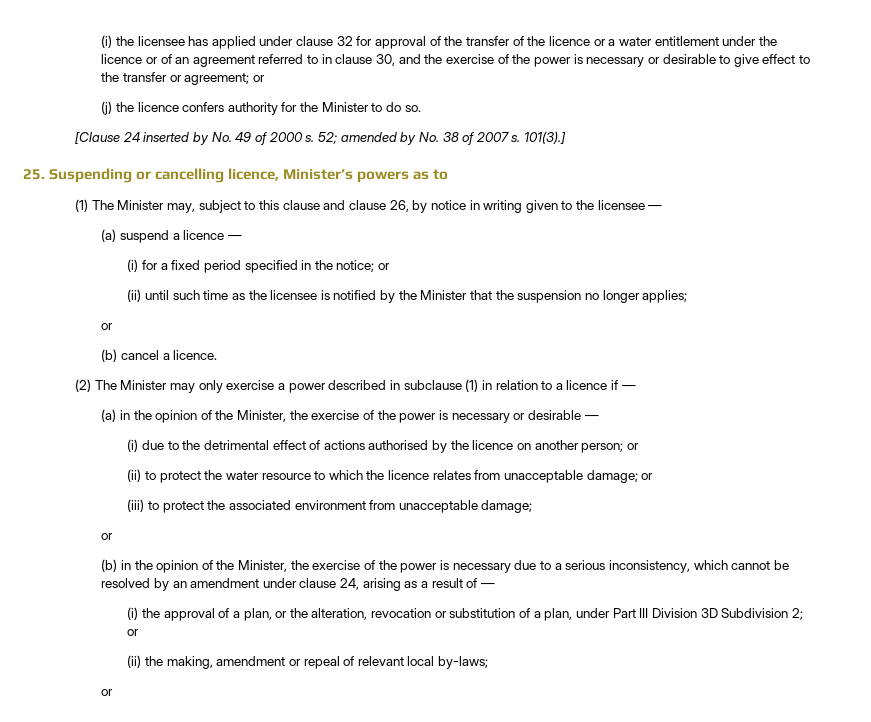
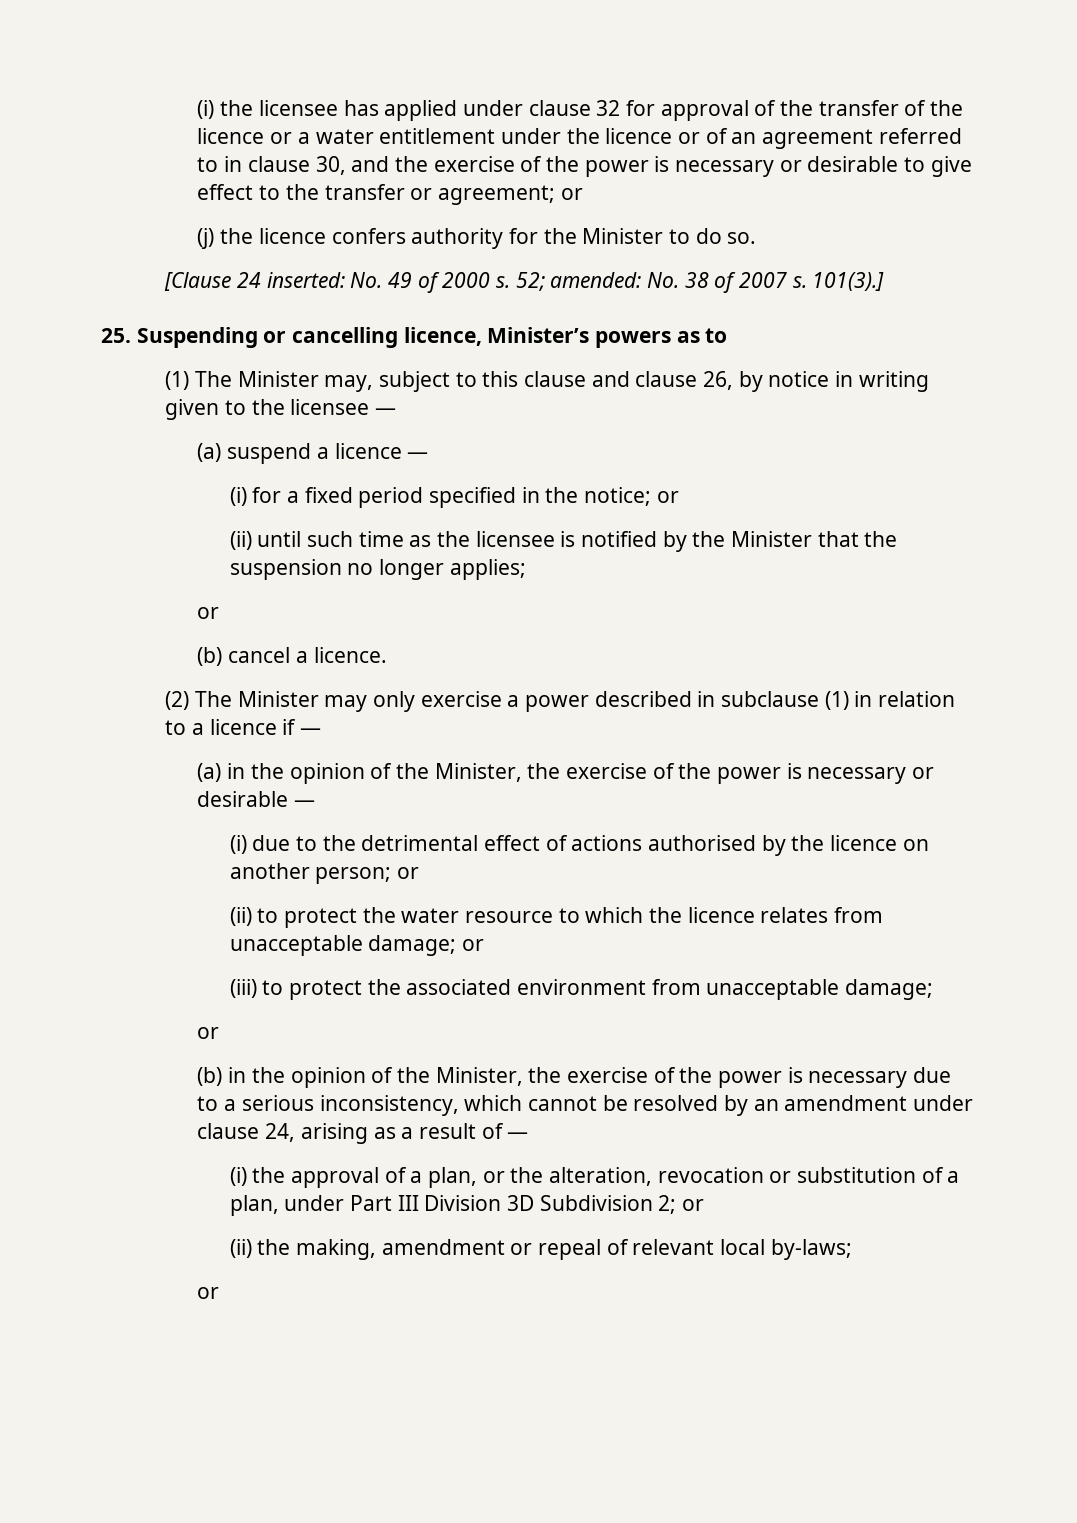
[143,132,210,145] inserted by -> [266,272,345,288] inserted:
[340,132,417,145] amended by -> [550,272,642,288] amended:

